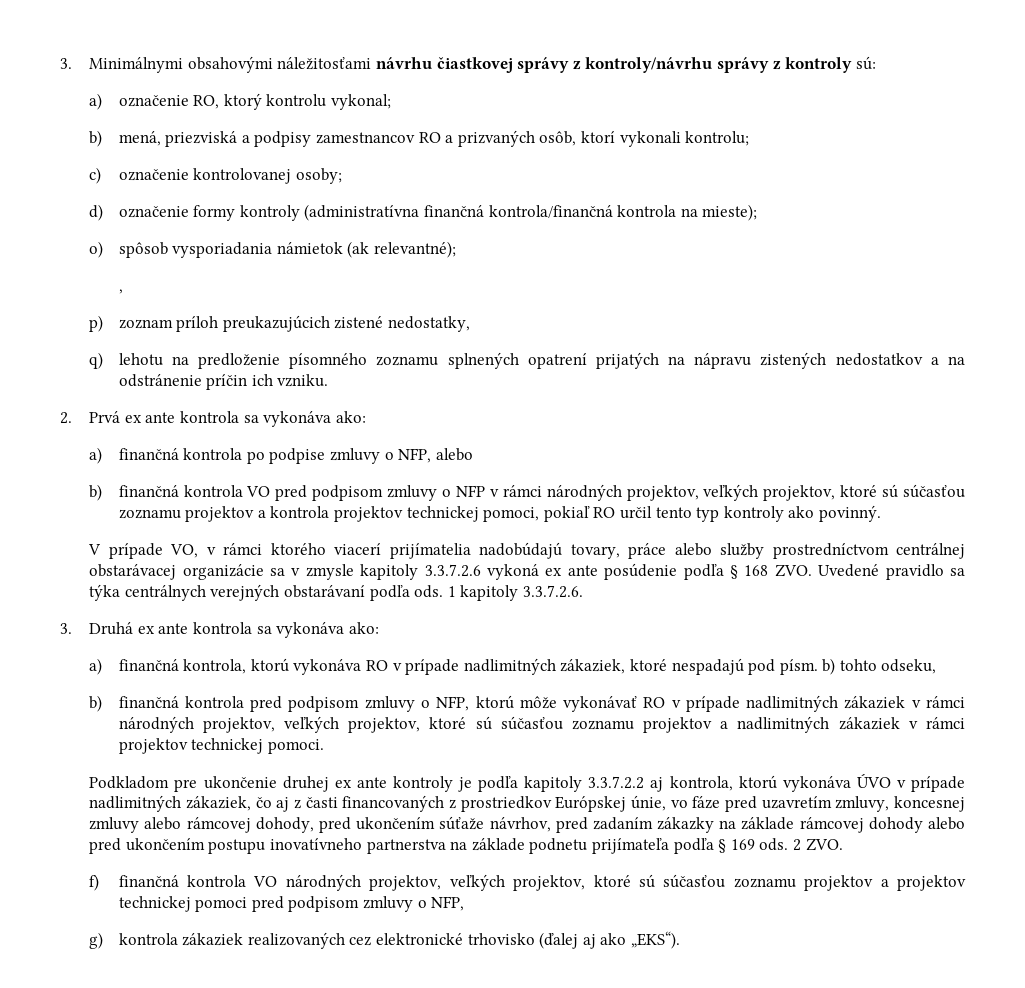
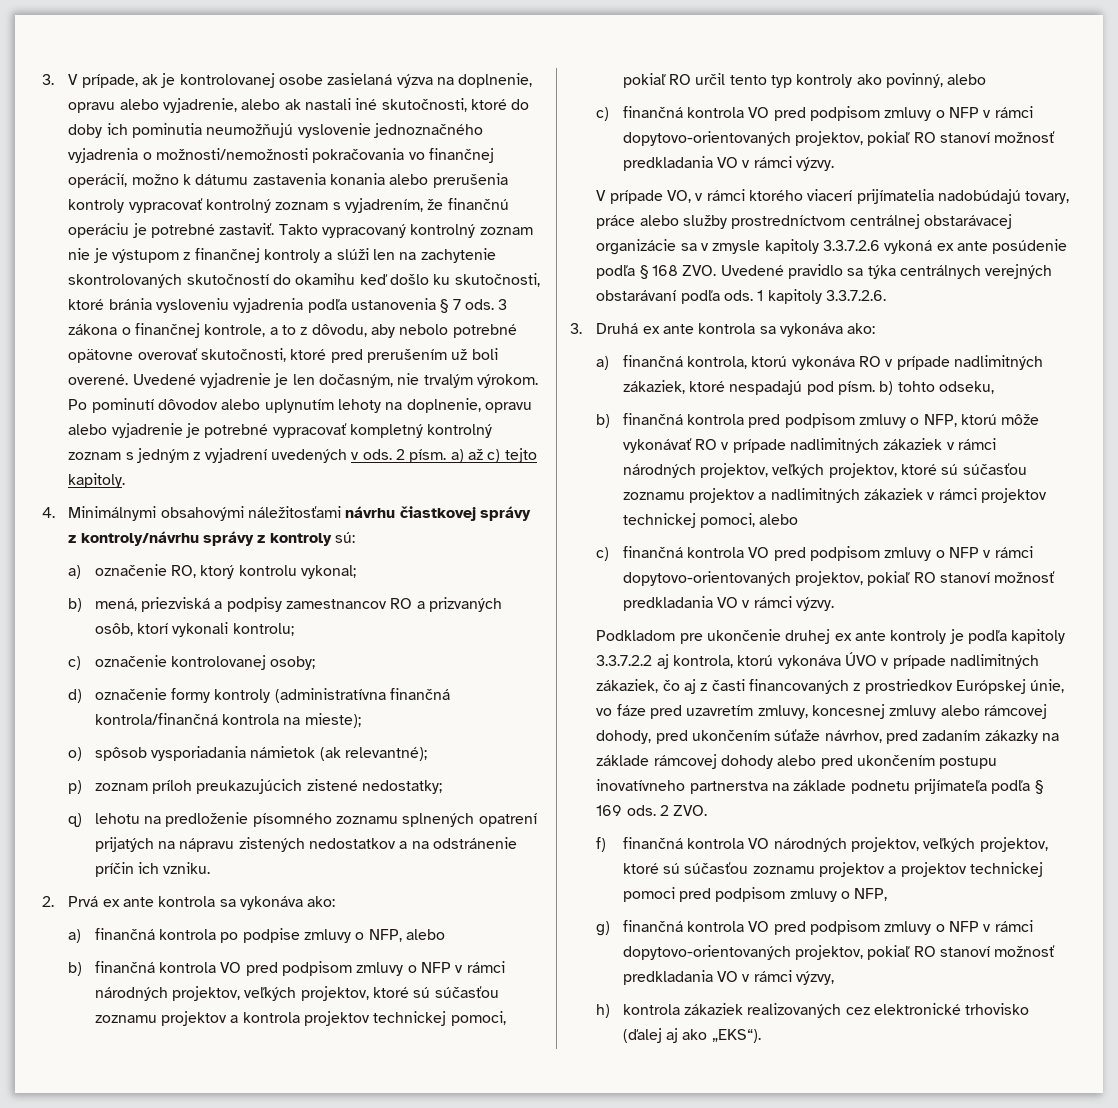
[60,58,72,69] 3. -> [42,73,533,88] [68,98,530,113] [68,123,483,138] [68,148,494,163] [68,173,508,188] [68,198,509,213] [68,223,533,238] [68,248,496,263] [68,273,540,288] [68,298,508,313] [68,323,517,338] [68,348,498,363] [68,373,538,388] [68,398,532,413] [68,423,493,438] [68,448,537,463] [68,473,126,488] [42,507,55,518] 3. V prípade, ak je kontrolovanej osobe zasielaná výzva na doplnenie, opravu alebo vyjadrenie, alebo ak nastali iné skutočnosti, ktoré do doby ich pominutia neumožňujú vyslovenie jednoznačného vyjadrenia o možnosti/nemožnosti pokračovania vo finančnej operácií, možno k dátumu zastavenia konania alebo prerušenia kontroly vypracovať kontrolný zoznam s vyjadrením, že finančnú operáciu je potrebné zastaviť. Takto vypracovaný kontrolný zoznam nie je výstupom z finančnej kontroly a slúži len na zachytenie skontrolovaných skutočností do okamihu keď došlo ku skutočnosti, ktoré bránia vysloveniu vyjadrenia podľa ustanovenia § 7 ods. 3 zákona o finančnej kontrole, a to z dôvodu, aby nebolo potrebné opätovne overovať skutočnosti, ktoré pred prerušením už boli overené. Uvedené vyjadrenie je len dočasným, nie trvalým výrokom. Po pominutí dôvodov alebo uplynutím lehoty na doplnenie, opravu alebo vyjadrenie je potrebné vypracovať kompletný kontrolný zoznam s jedným z vyjadrení uvedených v ods. 2 písm. a) až c) tejto kapitoly. // 4.
[118,289,123,294] // , -> (428, 754) none
[387,316,470,332] nedostatky, -> [362,780,443,794] nedostatky;
[818,505,881,522] povinný. -> [886,73,987,88] [596,106,1033,121] [622,131,1056,146] [622,156,835,171] povinný, alebo // c) finančná kontrola VO pred podpisom zmluvy o NFP v rámci dopytovo-orientovaných projektov, pokiaľ RO stanoví možnosť predkladania VO v rámci výzvy.
[267,739,324,754] pomoci. -> [700,513,799,528] [596,546,1033,561] [622,571,1056,586] [622,596,835,611] pomoci, alebo // c) finančná kontrola VO pred podpisom zmluvy o NFP v rámci dopytovo-orientovaných projektov, pokiaľ RO stanoví možnosť predkladania VO v rámci výzvy.
(104, 940) none -> [622,920,1033,935] [622,945,1056,960] [622,970,835,985] [596,1004,611,1018] finančná kontrola VO pred podpisom zmluvy o NFP v rámci dopytovo-orientovaných projektov, pokiaľ RO stanoví možnosť predkladania VO v rámci výzvy, // h)

